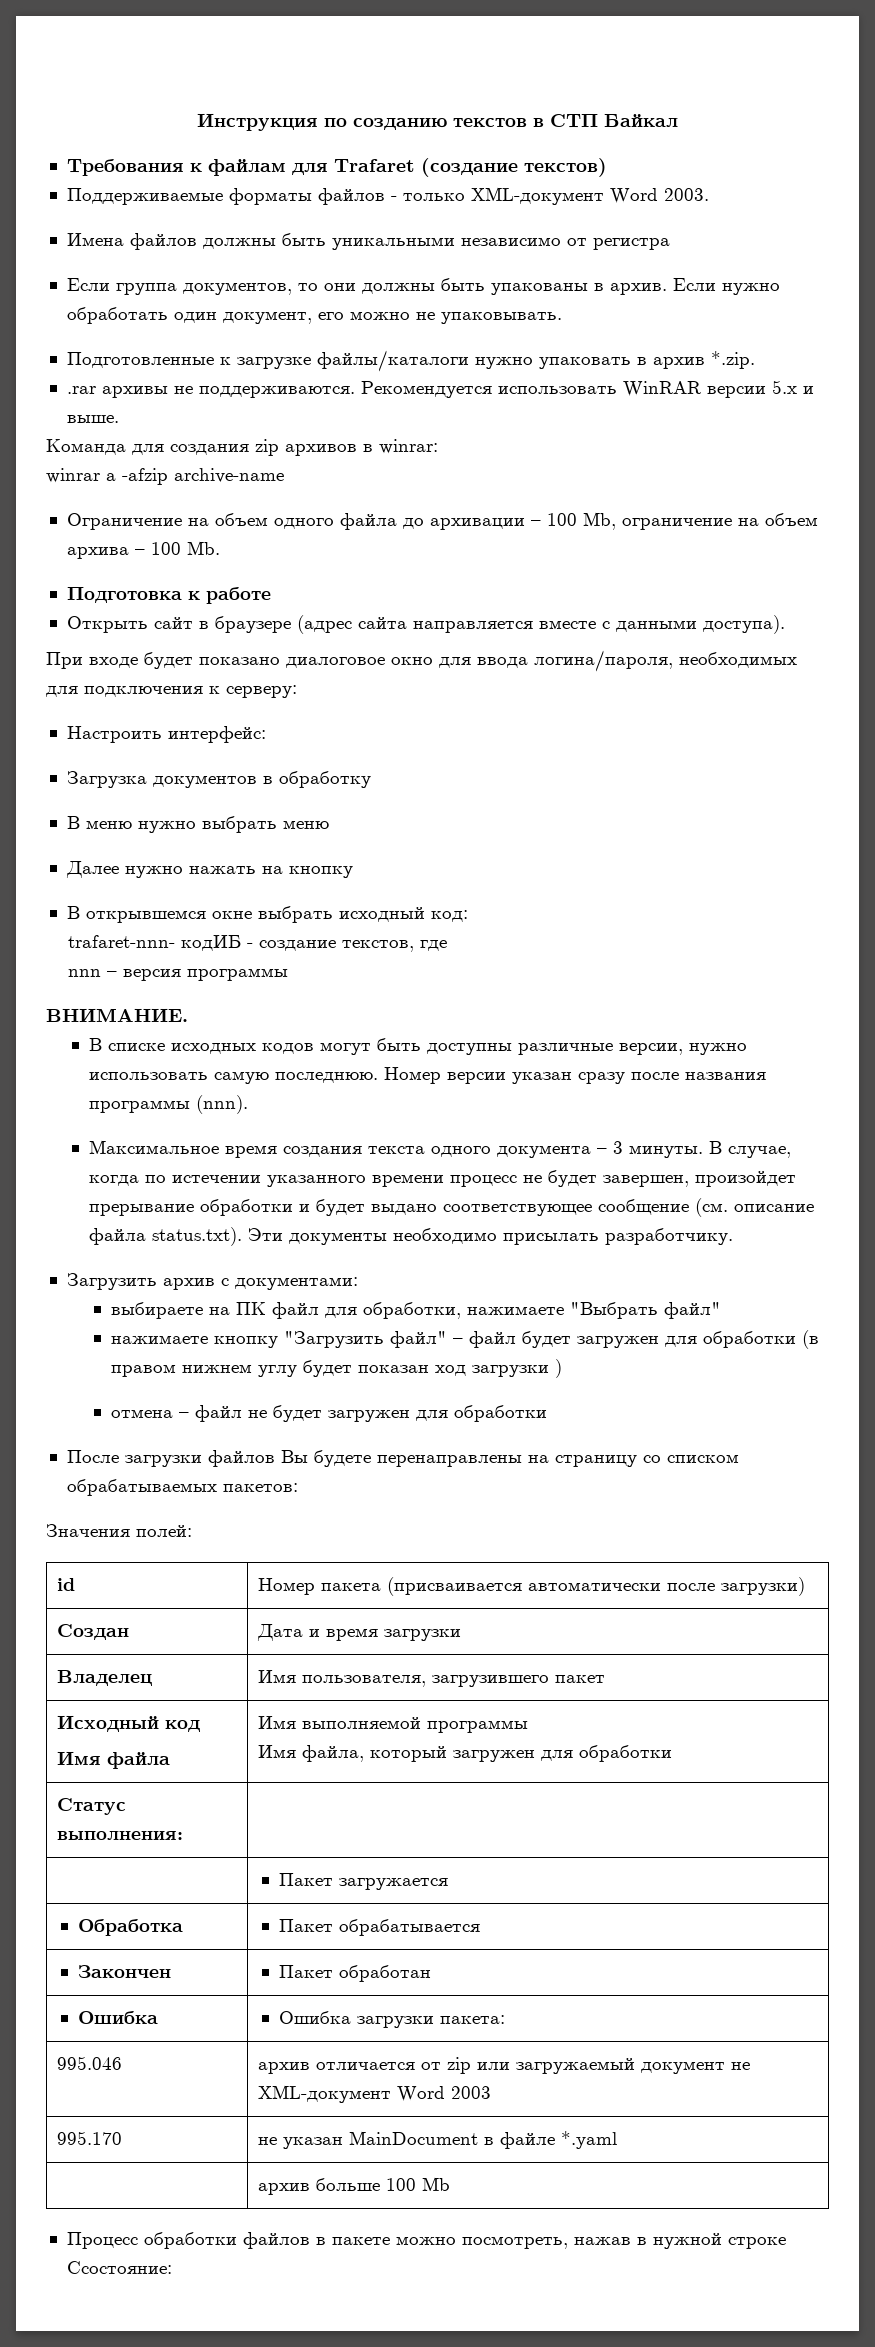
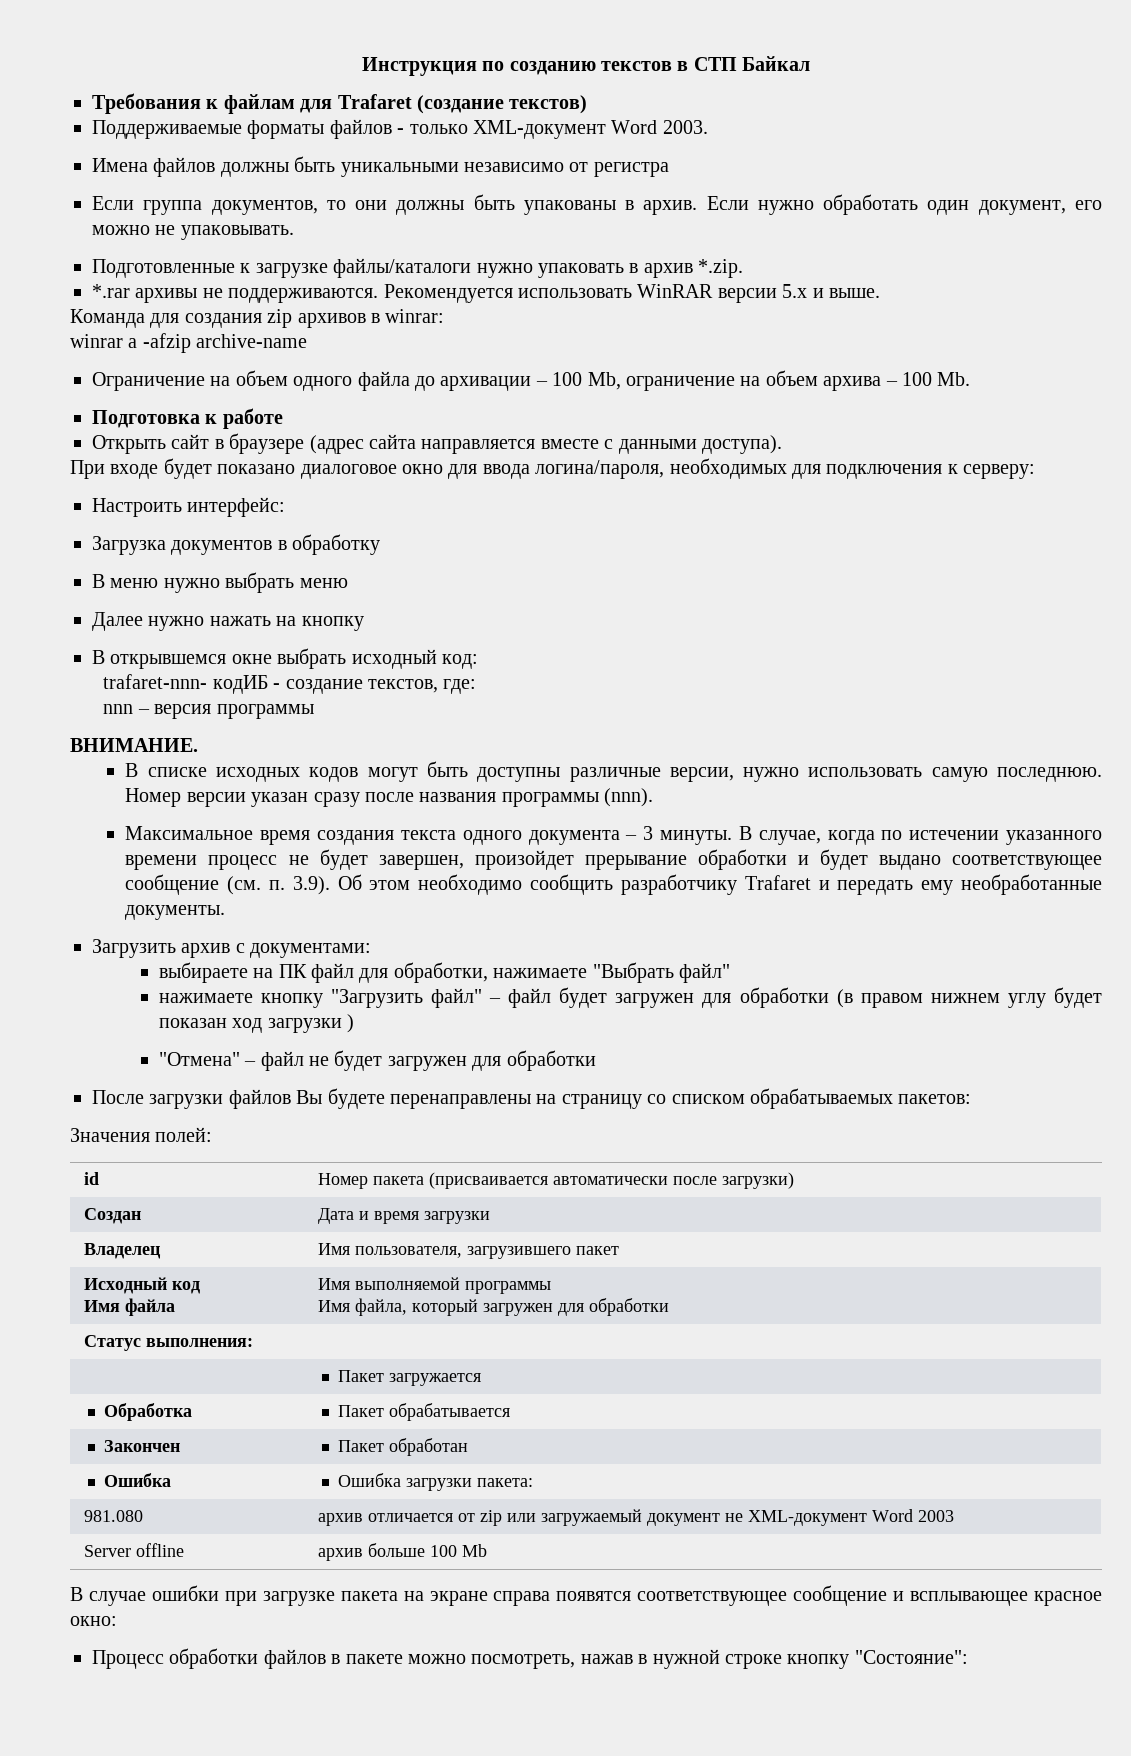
[66,386,96,394] .rar -> [92,284,130,298] *.rar
[419,940,447,951] где -> [443,679,477,694] где:
[733,1204,814,1212] [88,1227,733,1246] описание файла status.txt). Эти документы необходимо присылать разработчику. -> [269,874,1103,895] [125,905,226,920] п. 3.9). Об этом необходимо сообщить разработчику Trafaret и передать ему необработанные документы.
[110,1409,173,1418] отмена -> [158,1052,240,1066] "Отмена"
[57,2056,123,2070] 995.046 -> [84,1510,144,1522] 981.080
[57,2131,123,2145] [258,2131,618,2149] [258,2177,451,2195] 995.170 | не указан MainDocument в файле *.yaml // | архив больше 100 Mb -> [84,1543,185,1557] [318,1543,488,1561] [70,1585,1102,1606] [70,1616,117,1626] Server offline | архив больше 100 Mb // В случае ошибки при загрузке пакета на экране справа появятся соответствующее сообщение и всплывающее красное окно:
[66,2261,172,2274] Ссостояние: -> [787,1650,968,1669] кнопку "Состояние":

